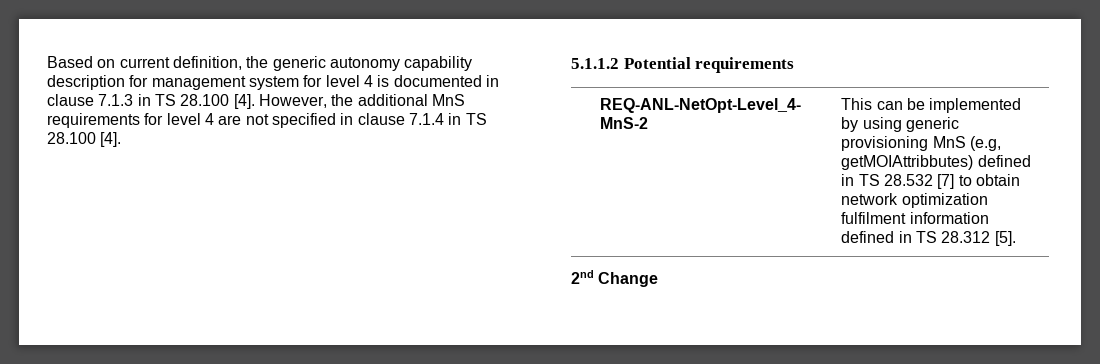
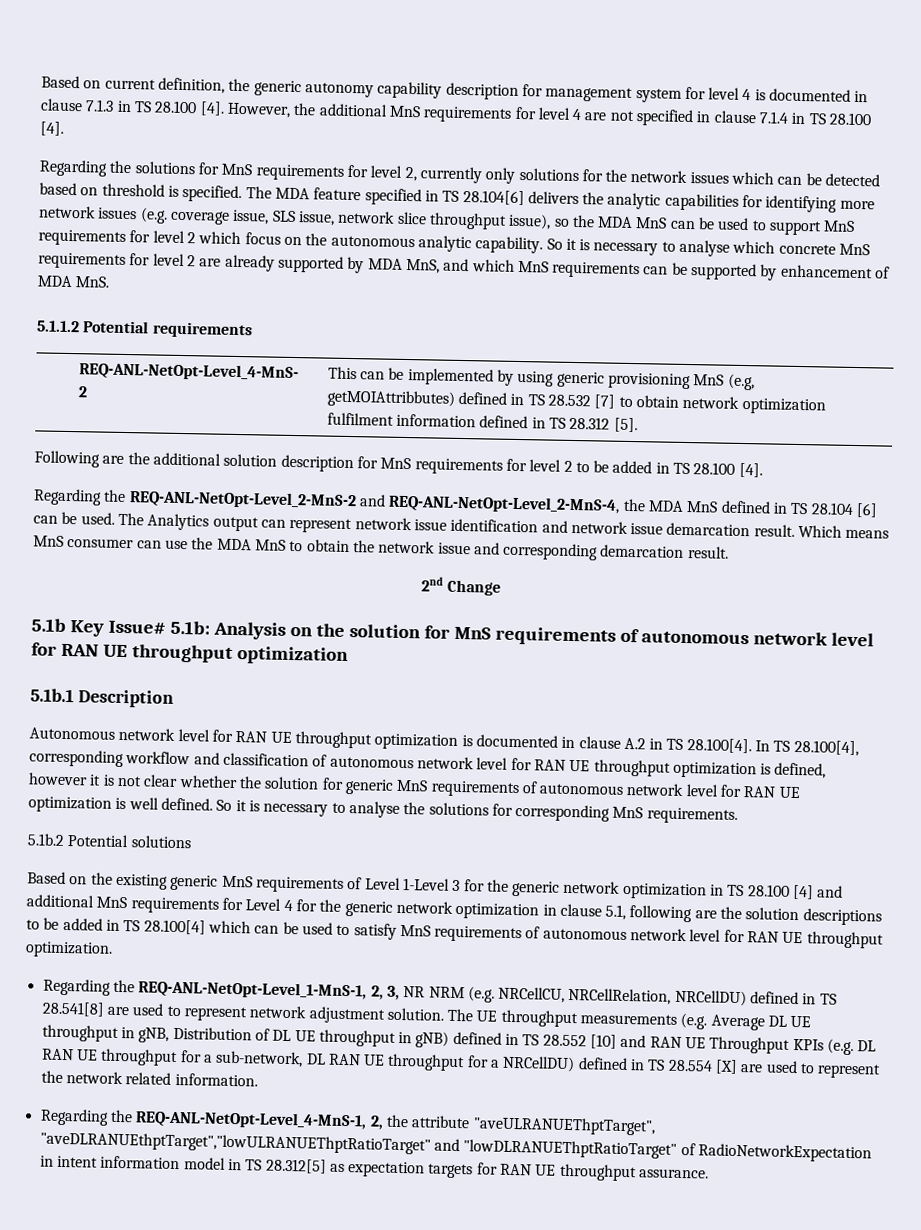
(122, 139) none -> [39,159,881,187] [39,182,875,213] [39,205,856,236] [38,229,871,257] [38,252,891,281] [37,275,110,288] // Regarding the solutions for MnS requirements for level 2, currently only solutions for the network issues which can be detected based on threshold is specified. The MDA feature specified in TS 28.104[6] delivers the analytic capabilities for identifying more network issues (e.g. coverage issue, SLS issue, network slice throughput issue), so the MDA MnS can be used to support MnS requirements for level 2 which focus on the autonomous analytic capability. So it is necessary to analyse which concrete MnS requirements for level 2 are already supported by MDA MnS, and which MnS requirements can be supported by enhancement of MDA MnS.
[571,270,659,287] 2nd Change -> [34,450,763,478] [33,488,878,518] [33,511,890,539] [33,535,729,561] [421,576,501,596] [31,618,874,647] [31,642,349,666] [30,688,174,708] [29,727,859,757] [29,749,827,779] [28,772,800,799] [28,796,738,824] [27,833,192,849] [27,871,844,900] [26,894,882,926] [26,917,884,949] [25,941,113,958] [42,978,837,1007] [41,1001,812,1031] [41,1024,877,1056] [41,1048,882,1079] [40,1070,258,1087] [39,1108,656,1136] [39,1131,872,1163] [39,1155,710,1182] Following are the additional solution description for MnS requirements for level 2 to be added in TS 28.100 [4]. // Regarding the REQ-ANL-NetOpt-Level_2-MnS-2 and REQ-ANL-NetOpt-Level_2-MnS-4, the MDA MnS defined in TS 28.104 [6] can be used. The Analytics output can represent network issue identification and network issue demarcation result. Which means MnS consumer can use the MDA MnS to obtain the network issue and corresponding demarcation result. // 2nd Change // 5.1b Key Issue# 5.1b: Analysis on the solution for MnS requirements of autonomous network level for RAN UE throughput optimization // 5.1b.1 Description // Autonomous network level for RAN UE throughput optimization is documented in clause A.2 in TS 28.100[4]. In TS 28.100[4], corresponding workflow and classification of autonomous network level for RAN UE throughput optimization is defined, however it is not clear whether the solution for generic MnS requirements of autonomous network level for RAN UE optimization is well defined. So it is necessary to analyse the solutions for corresponding MnS requirements. // 5.1b.2 Potential solutions // Based on the existing generic MnS requirements of Level 1-Level 3 for the generic network optimization in TS 28.100 [4] and additional MnS requirements for Level 4 for the generic network optimization in clause 5.1, following are the solution descriptions to be added in TS 28.100[4] which can be used to satisfy MnS requirements of autonomous network level for RAN UE throughput optimization. // Regarding the REQ-ANL-NetOpt-Level_1-MnS-1, 2, 3, NR NRM (e.g. NRCellCU, NRCellRelation, NRCellDU) defined in TS 28.541[8] are used to represent network adjustment solution. The UE throughput measurements (e.g. Average DL UE throughput in gNB, Distribution of DL UE throughput in gNB) defined in TS 28.552 [10] and RAN UE Throughput KPIs (e.g. DL RAN UE throughput for a sub-network, DL RAN UE throughput for a NRCellDU) defined in TS 28.554 [X] are used to represent the network related information. // Regarding the REQ-ANL-NetOpt-Level_4-MnS-1, 2, the attribute "aveULRANUEThptTarget", "aveDLRANUEthptTarget","lowULRANUEThptRatioTarget" and "lowDLRANUEThptRatioTarget" of RadioNetworkExpectation in intent information model in TS 28.312[5] as expectation targets for RAN UE throughput assurance.

